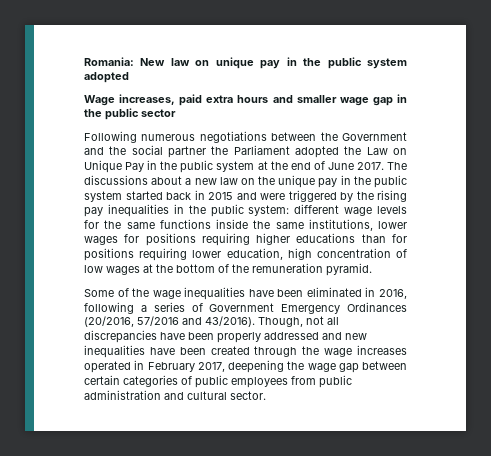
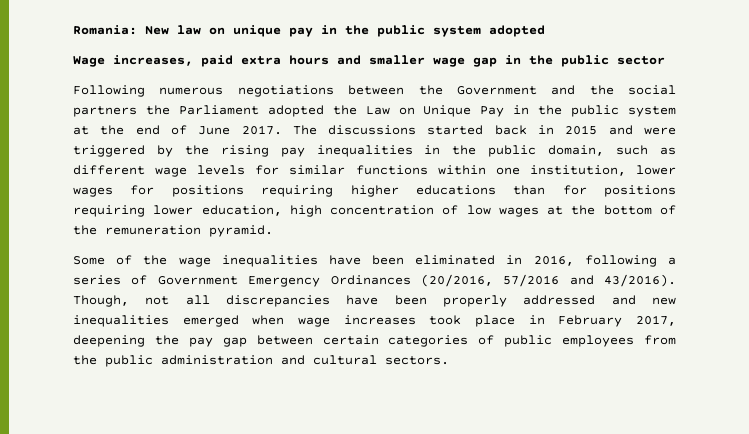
[168,146,206,158] partner -> [73,106,137,117] partners
[151,175,408,188] [84,191,122,202] about a new law on the unique pay in the public system -> (417, 130) none
[248,205,290,216] system: -> [548,145,676,156] domain, such as
[104,219,373,231] the same functions inside the same institutions, -> [289,165,626,176] similar functions within one institution,
[149,345,407,357] [84,361,131,373] have been created through the wage increases operated -> [182,315,515,327] emerged when wage increases took place
[307,363,336,372] wage -> [188,337,213,347] pay
(316, 380) none -> [73,355,97,365] the
[230,391,266,400] sector. -> [385,356,449,365] sectors.

